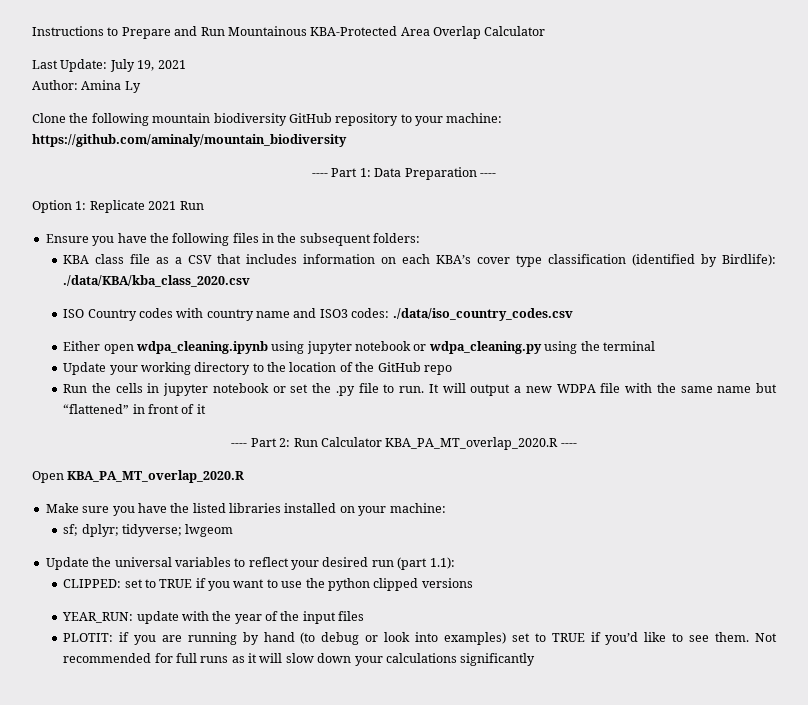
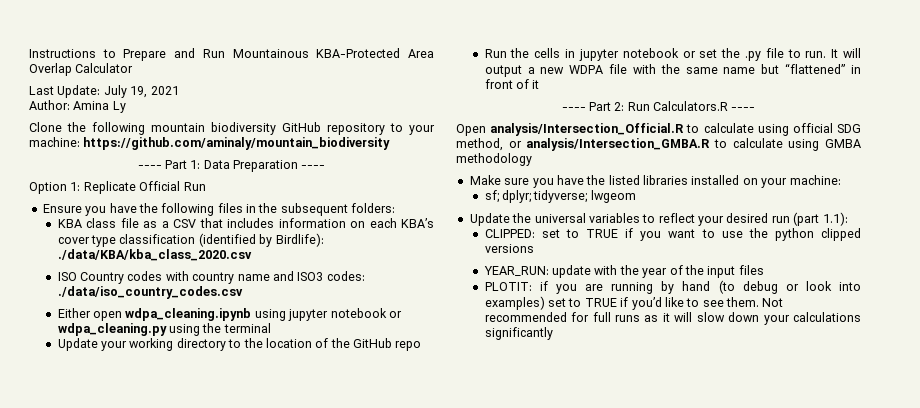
[148,201,177,210] 2021 -> [139,181,181,191] Official
[320,437,559,450] Calculator KBA_PA_MT_overlap_2020.R -> [653,101,729,111] Calculators.R
[67,470,245,483] KBA_PA_MT_overlap_2020.R -> [490,123,861,136] [456,138,861,151] [456,153,532,166] analysis/Intersection_Official.R to calculate using official SDG method, or analysis/Intersection_GMBA.R to calculate using GMBA methodology

